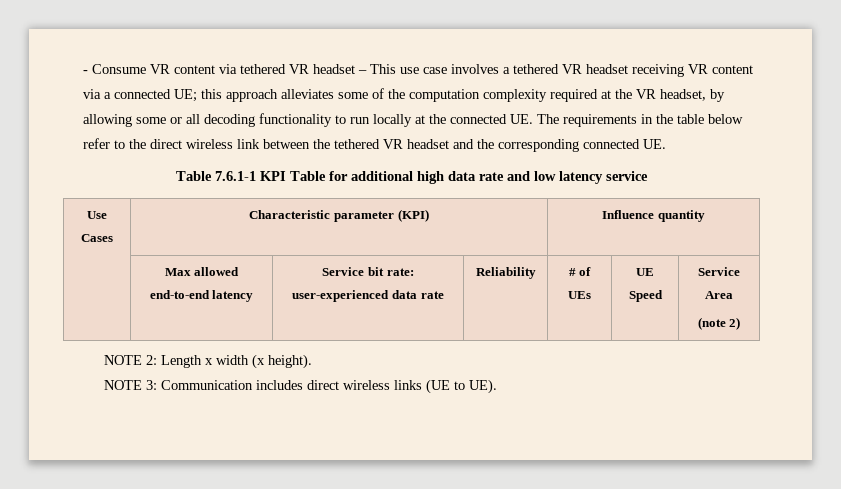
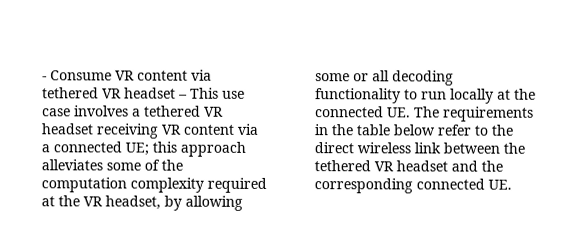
[176,171,648,184] [87,211,107,219] [81,234,113,242] [249,209,429,222] [602,210,705,222] [164,267,240,276] [149,290,254,302] [322,267,414,276] [292,290,444,302] [475,267,536,279] [568,267,592,276] [568,291,591,299] [636,268,654,276] [628,290,663,302] [698,267,740,276] [705,291,733,299] [697,317,741,330] [103,354,312,369] [103,379,497,394] // Table 7.6.1-1 KPI Table for additional high data rate and low latency service // Use Cases | Characteristic parameter (KPI) | Influence quantity // | Max allowed end-to-end latency | Service bit rate: user-experienced data rate | Reliability | # of UEs | UE Speed | Service Area // (note 2) // NOTE 2: Length x width (x height). // NOTE 3: Communication includes direct wireless links (UE to UE). -> (513, 184) none

